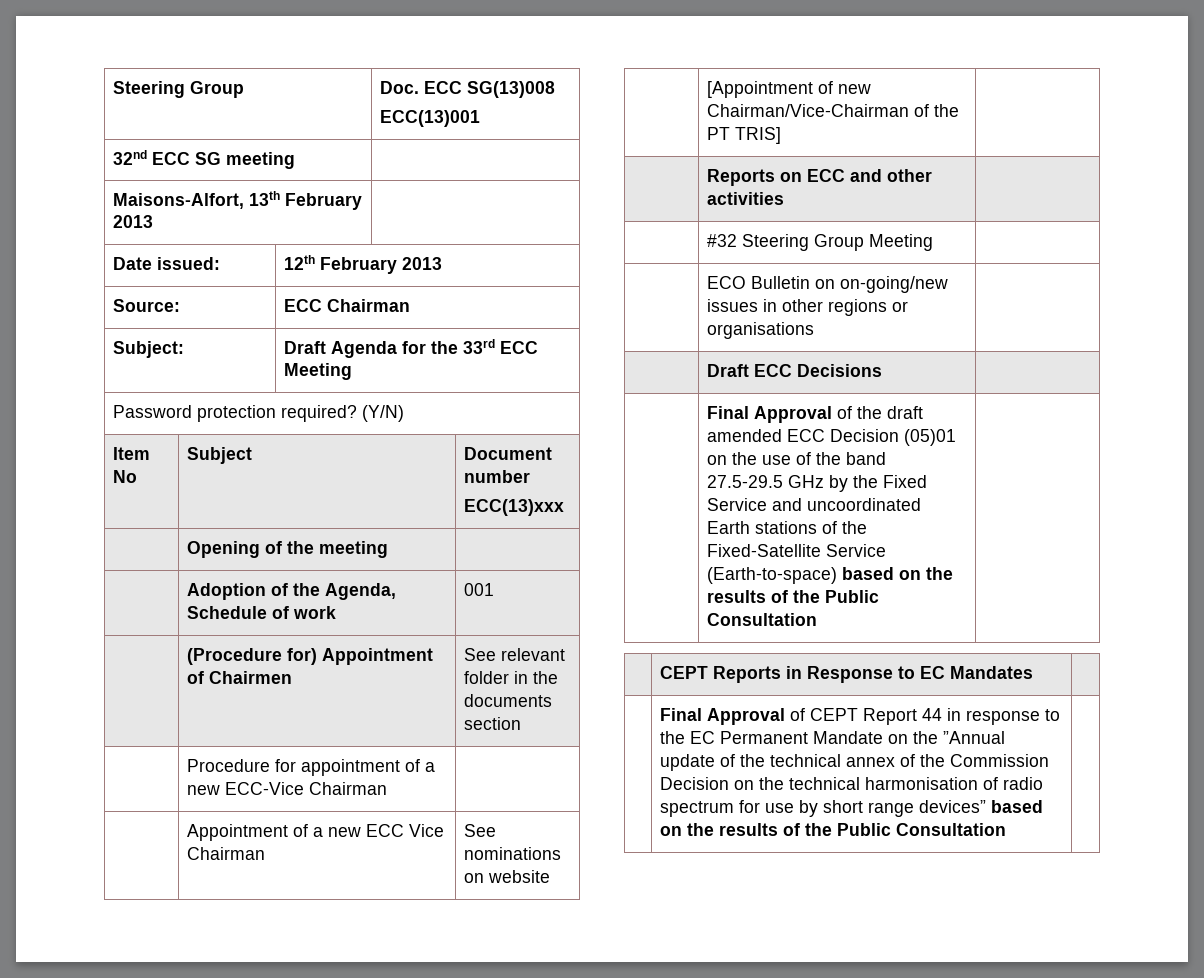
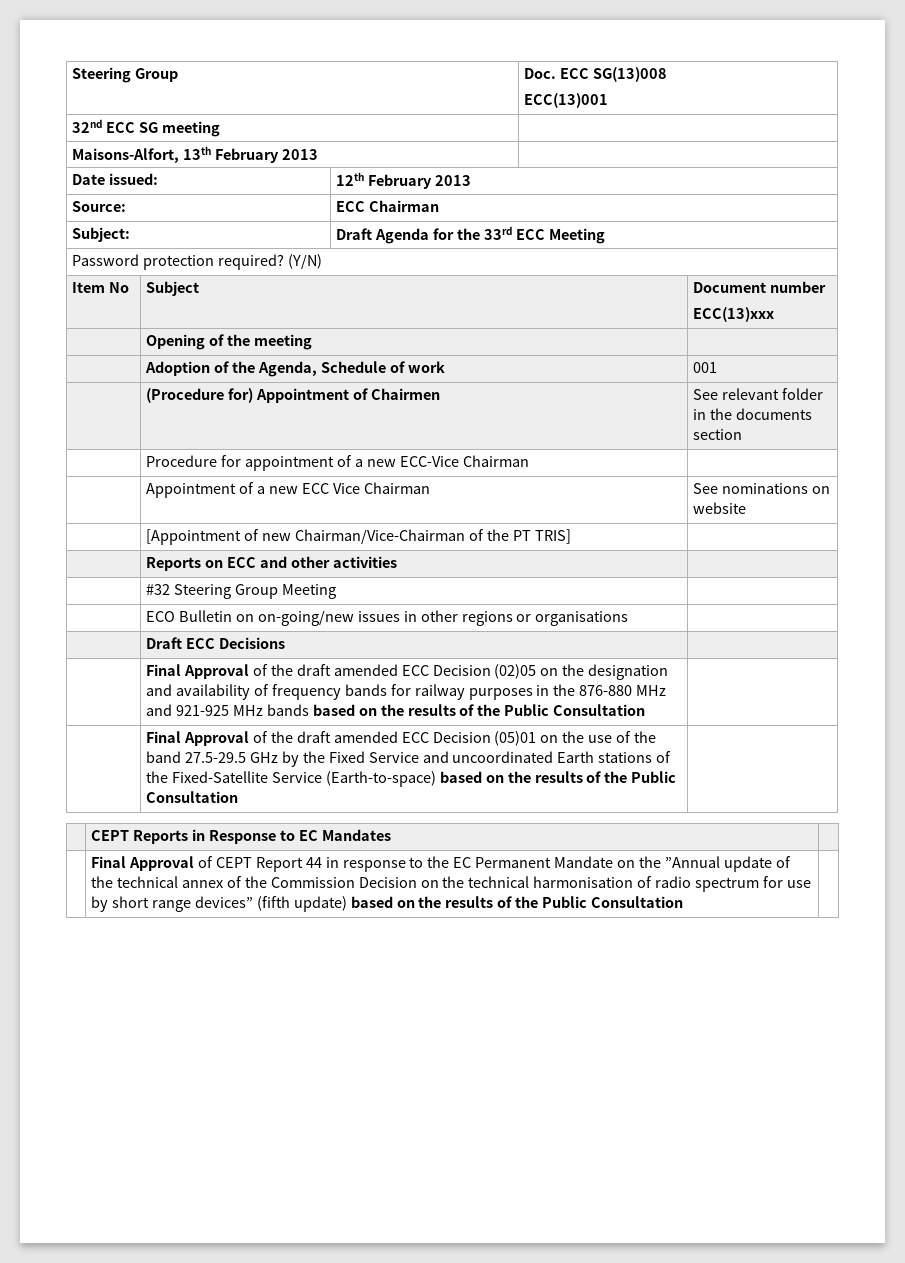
(883, 370) none -> [146,664,669,680] [146,684,667,700] [146,704,646,716] // | Final Approval of the draft amended ECC Decision (02)05 on the designation and availability of frequency bands for railway purposes in the 876-880 MHz and 921-925 MHz bands based on the results of the Public Consultation |
(987, 806) none -> [256,896,347,912] (fifth update)

